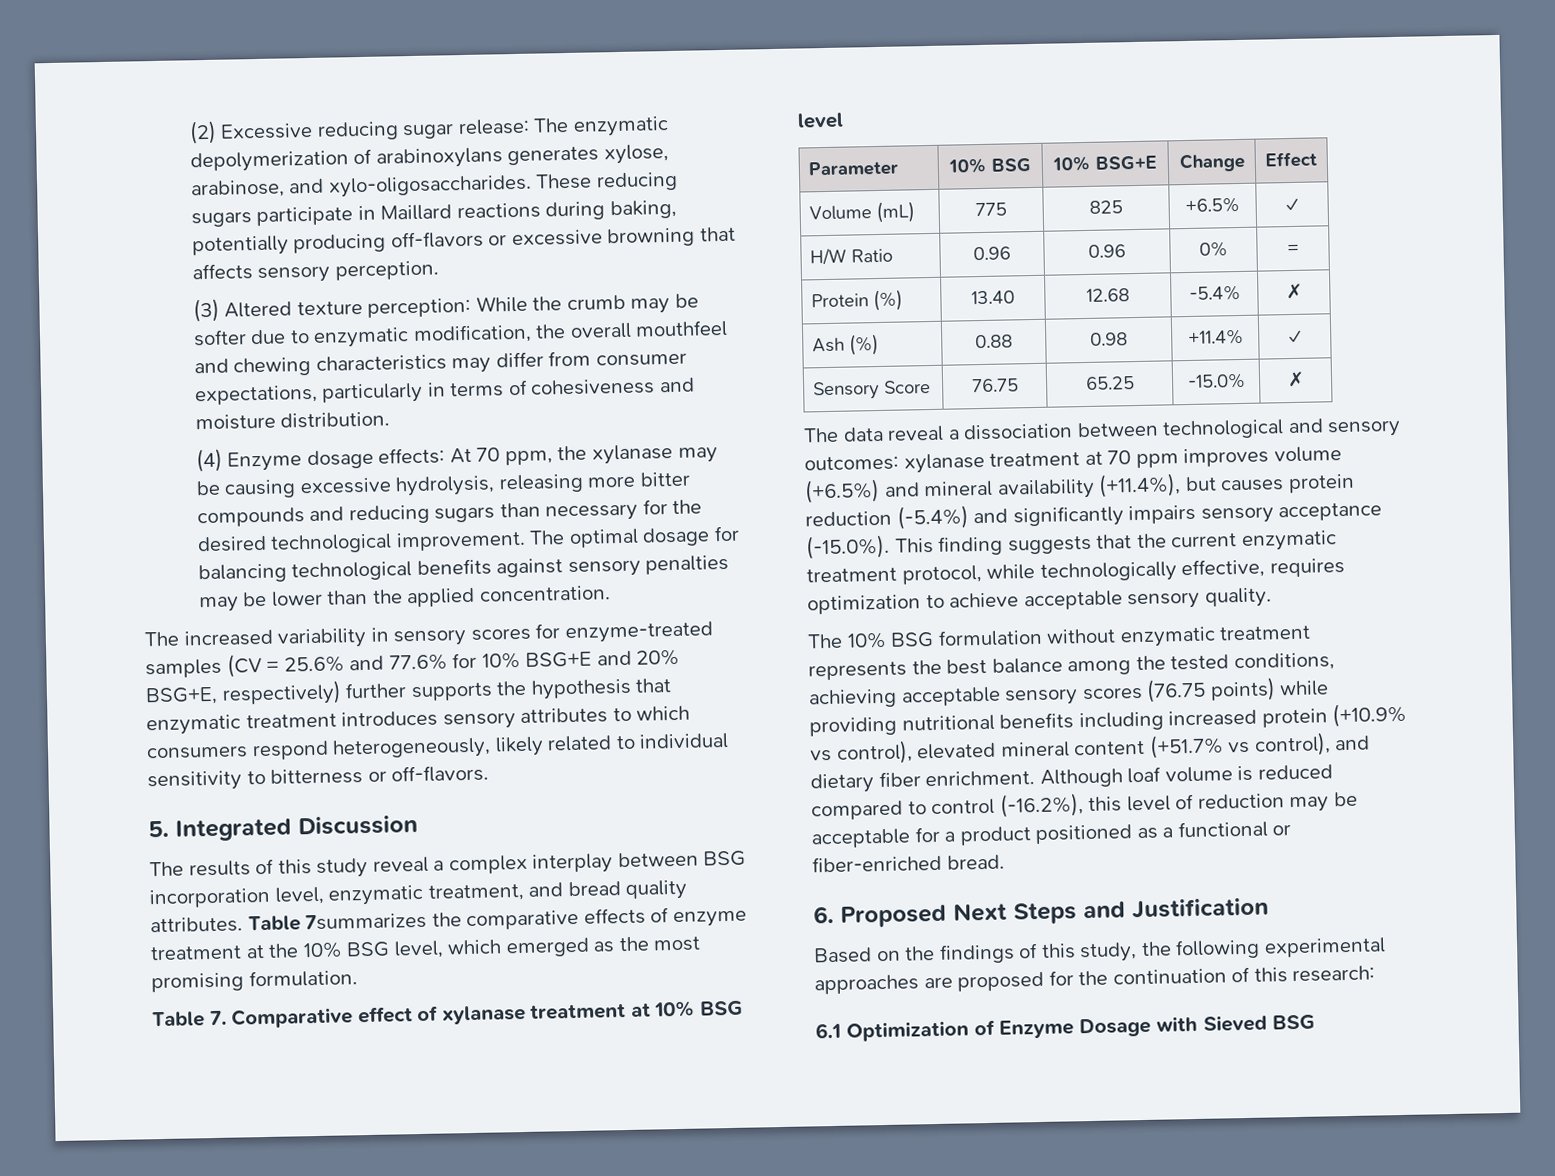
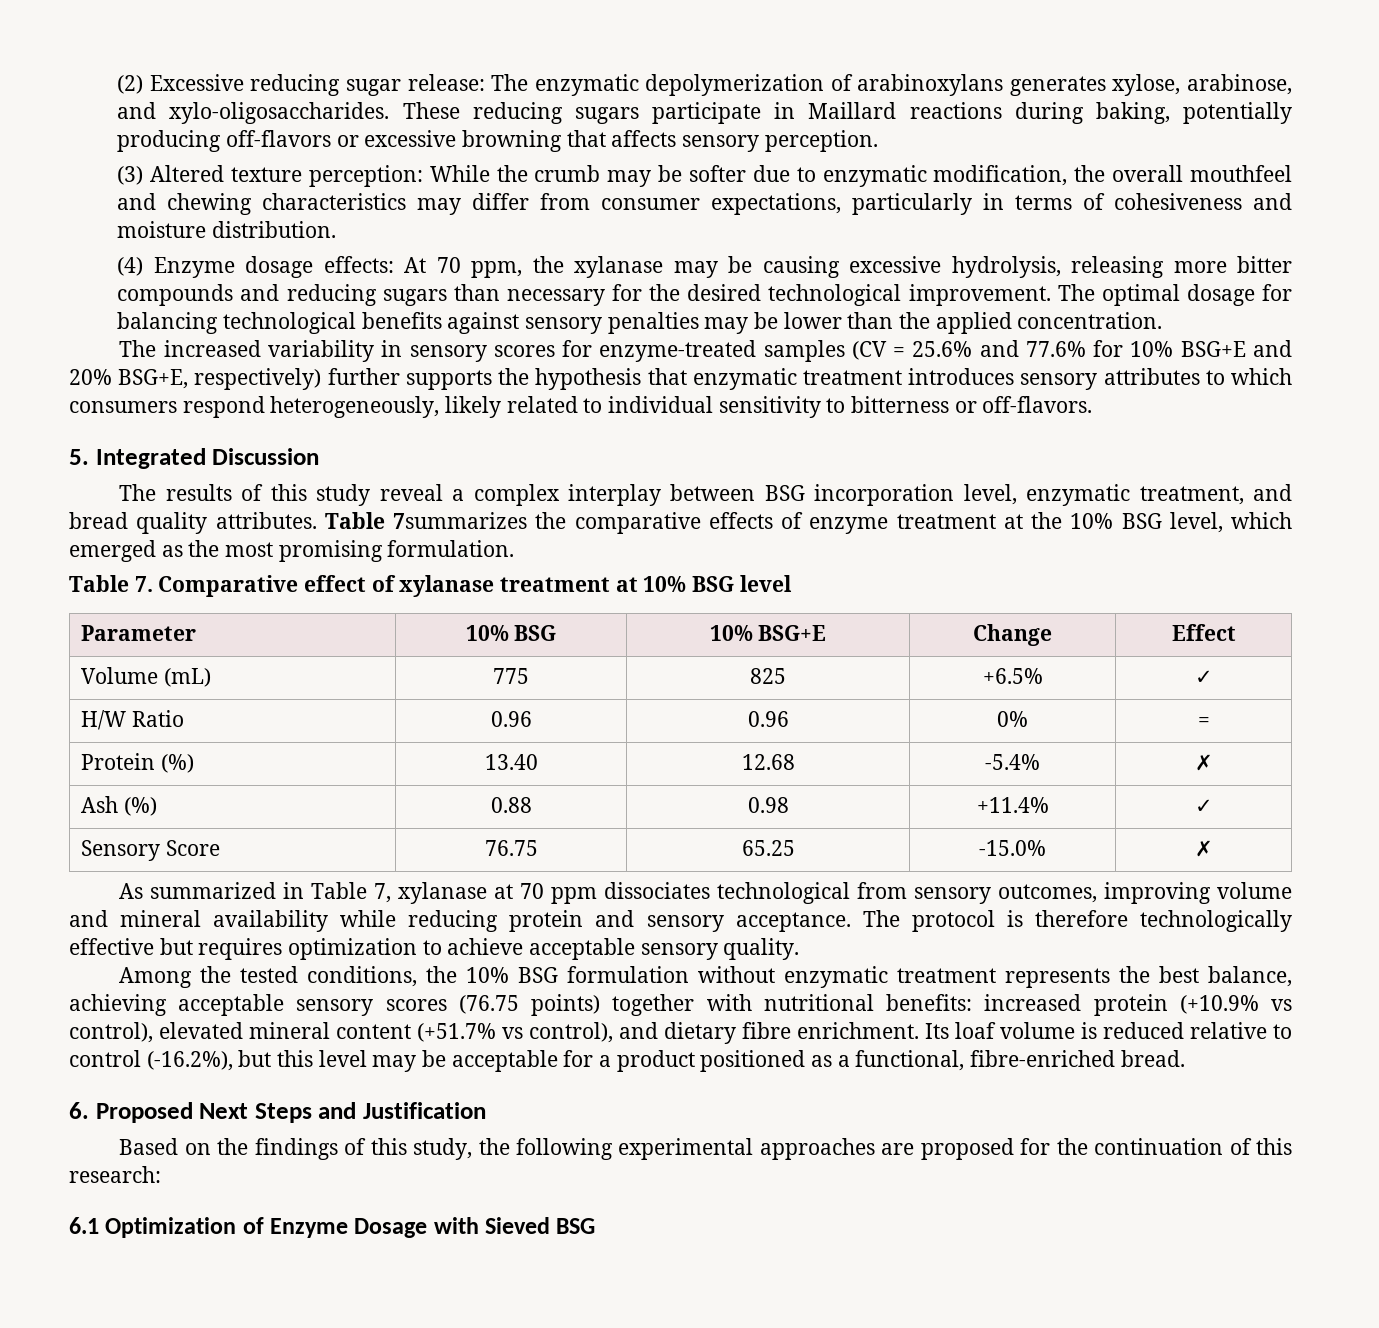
[803,418,1402,443] [804,446,1342,474] [804,473,1355,504] [805,502,1383,530] [806,530,1337,560] [806,558,1266,585] The data reveal a dissociation between technological and sensory outcomes: xylanase treatment at 70 ppm improves volume (+6.5%) and mineral availability (+11.4%), but causes protein reduction (-5.4%) and significantly impairs sensory acceptance (-15.0%). This finding suggests that the current enzymatic treatment protocol, while technologically effective, -> [119,882,1292,904] [69,910,1293,932] [69,938,193,955] As summarized in Table 7, xylanase at 70 ppm dissociates technological from sensory outcomes, improving volume and mineral availability while reducing protein and sensory acceptance. The protocol is therefore technologically effective but
[807,633,843,649] The -> [119,966,458,988] Among the tested conditions, the
[991,652,1335,676] balance among the tested conditions, -> [1208,966,1292,987] balance,
[1279,680,1330,697] [809,711,1164,737] while providing nutritional benefits including -> [612,994,973,1016] together with nutritional benefits:
[878,768,1123,788] fiber enrichment. Although -> [742,1022,949,1039] fibre enrichment. Its
[811,800,903,821] compared -> [1190,1022,1267,1039] relative
(1084, 805) none -> [238,1050,272,1067] but
[1175,793,1285,810] of reduction -> (367, 1058) none
[1177,820,1292,839] [812,854,942,873] functional or fiber-enriched -> [855,1050,1116,1071] functional, fibre-enriched

